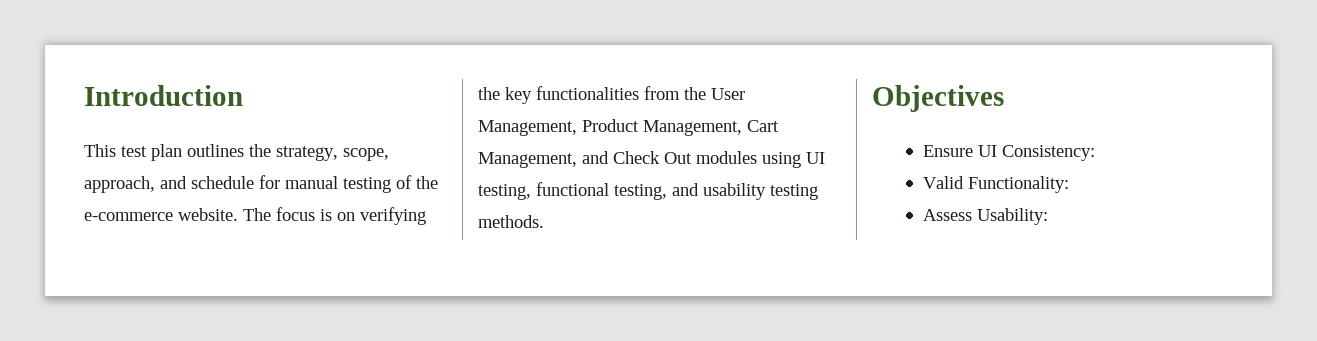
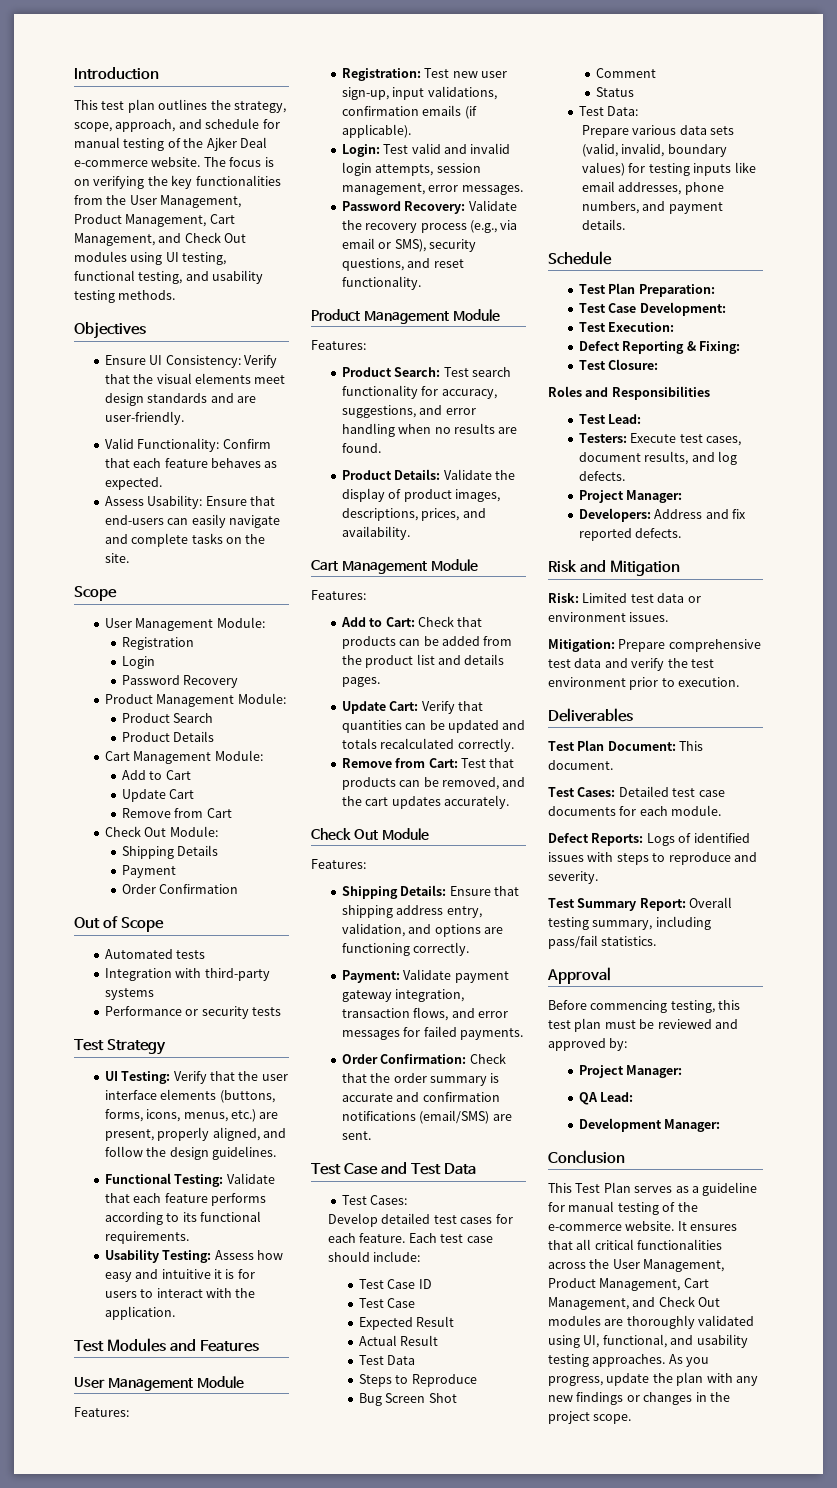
(438, 182) none -> [206,137,267,151] Ajker Deal
[922,176,1069,193] [922,208,1048,225] // Valid Functionality: // Assess Usability: -> [243,355,277,368] [104,373,286,384] [104,393,256,406] [104,411,184,425] [104,438,271,452] [104,458,278,468] [104,477,162,490] [104,495,275,509] [104,514,280,528] [104,533,266,547] [104,553,129,563] [74,586,117,601] [104,617,265,631] [121,637,194,650] [121,656,155,669] [121,675,239,688] [104,693,286,707] [121,713,214,723] [121,731,215,742] [104,750,263,764] [121,770,191,780] [121,789,195,802] [121,808,232,818] [104,826,218,837] [121,845,219,859] [121,865,176,878] [121,884,239,894] [74,916,164,932] [104,949,206,959] [104,968,270,981] [104,988,154,1000] [104,1006,281,1019] [74,1039,166,1055] [104,1071,288,1084] [104,1089,275,1103] [104,1109,279,1122] [104,1127,286,1141] [104,1146,276,1160] [104,1173,275,1187] [104,1193,266,1206] [104,1211,261,1225] [104,1231,189,1244] [104,1249,283,1263] [104,1269,255,1282] [104,1288,256,1298] [104,1306,175,1320] [74,1338,259,1352] [74,1376,244,1391] [74,1407,129,1417] [341,68,507,81] [341,86,497,100] [341,105,477,119] [341,124,411,138] [341,143,511,157] [341,162,481,176] [341,183,523,195] [341,200,517,214] [341,220,518,233] [341,238,476,252] [341,258,464,271] [341,276,421,290] [311,309,500,324] [311,340,366,350] [341,367,511,377] [341,385,497,399] [341,405,476,418] [341,423,518,437] [341,443,381,453] [341,469,515,480] [341,488,500,502] [341,508,486,521] [341,526,410,540] [311,559,478,574] [311,590,366,600] [340,616,483,627] [341,636,513,649] [341,654,505,668] [341,677,380,687] [341,701,483,714] [341,720,526,733] [341,738,514,752] [341,758,515,768] [341,777,526,790] [341,795,509,809] [311,828,429,840] [311,859,366,869] [341,885,519,899] [341,905,482,918] [341,923,503,937] [341,942,470,956] [341,969,509,983] [341,989,465,1002] [341,1007,508,1021] [341,1026,523,1040] [341,1053,506,1064] [341,1073,500,1086] [341,1092,500,1102] [341,1110,512,1124] [341,1131,371,1140] [311,1162,476,1175] [341,1195,408,1205] [328,1213,513,1227] [328,1233,493,1243] [328,1251,421,1262] [358,1279,432,1289] [358,1298,416,1308] [358,1316,455,1330] [358,1335,439,1346] [358,1355,416,1365] [358,1374,477,1387] [358,1393,457,1406] [595,68,656,78] [595,87,634,97] [578,106,639,116] [582,125,735,138] [582,143,727,157] [582,162,756,176] [582,181,724,195] [582,201,723,214] [582,219,626,230] [548,251,612,265] [578,283,715,297] [578,302,726,316] [578,322,675,332] [578,341,740,354] [578,359,659,370] [548,386,710,400] [578,414,642,424] [578,433,741,446] [578,451,737,465] [578,471,625,481] [578,490,683,503] [578,508,746,522] [578,528,682,541] [548,560,680,576] [548,593,701,603] [548,612,669,622] [548,639,761,652] [548,658,714,671] [548,677,740,690] [548,708,633,722] [548,740,704,751] [548,760,613,770] [548,786,725,797] [548,805,722,816] [548,833,750,846] [548,852,757,865] [548,871,598,884] [548,897,733,911] [548,916,711,930] [548,935,657,949] [547,967,611,984] [548,1000,741,1013] [548,1018,738,1032] [548,1038,628,1051] [578,1065,683,1078] [578,1092,634,1105] [578,1118,721,1132] [548,1150,625,1164] [548,1182,758,1196] [548,1201,698,1215] [548,1221,738,1231] [548,1239,723,1250] [548,1259,725,1272] [548,1278,709,1291] [548,1296,721,1310] [548,1315,755,1329] [548,1334,748,1348] [548,1354,710,1367] [548,1372,758,1386] [548,1392,730,1405] [548,1411,632,1424] Verify that the visual elements meet design standards and are user-friendly. // Valid Functionality: Confirm that each feature behaves as expected. // Assess Usability: Ensure that end-users can easily navigate and complete tasks on the site. // Scope // User Management Module: // Registration // Login // Password Recovery // Product Management Module: // Product Search // Product Details // Cart Management Module: // Add to Cart // Update Cart // Remove from Cart // Check Out Module: // Shipping Details // Payment // Order Confirmation // Out of Scope // Automated tests // Integration with third-party systems // Performance or security tests // Test Strategy // UI Testing: Verify that the user interface elements (buttons, forms, icons, menus, etc.) are present, properly aligned, and follow the design guidelines. // Functional Testing: Validate that each feature performs according to its functional requirements. // Usability Testing: Assess how easy and intuitive it is for users to interact with the application. // Test Modules and Features // User Management Module // Features: // Registration: Test new user sign-up, input validations, confirmation emails (if applicable). // Login: Test valid and invalid login attempts, session management, error messages. // Password Recovery: Validate the recovery process (e.g., via email or SMS), security questions, and reset functionality. // Product Management Module // Features: // Product Search: Test search functionality for accuracy, suggestions, and error handling when no results are found. // Product Details: Validate the display of product images, descriptions, prices, and availability. // Cart Management Module // Features: // Add to Cart: Check that products can be added from the product list and details pages. // Update Cart: Verify that quantities can be updated and totals recalculated correctly. // Remove from Cart: Test that products can be removed, and the cart updates accurately. // Check Out Module // Features: // Shipping Details: Ensure that shipping address entry, validation, and options are functioning correctly. // Payment: Validate payment gateway integration, transaction flows, and error messages for failed payments. // Order Confirmation: Check that the order summary is accurate and confirmation notifications (email/SMS) are sent. // Test Case and Test Data // Test Cases: // Develop detailed test cases for each feature. Each test case should include: // Test Case ID // Test Case // Expected Result // Actual Result // Test Data // Steps to Reproduce // Bug Screen Shot // Comment // Status // Test Data: // Prepare various data sets (valid, invalid, boundary values) for testing inputs like email addresses, phone numbers, and payment details. // Schedule // Test Plan Preparation: // Test Case Development: // Test Execution: // Defect Reporting & Fixing: // Test Closure: // Roles and Responsibilities // Test Lead: // Testers: Execute test cases, document results, and log defects. // Project Manager: // Developers: Address and fix reported defects. // Risk and Mitigation // Risk: Limited test data or environment issues. // Mitigation: Prepare comprehensive test data and verify the test environment prior to execution. // Deliverables // Test Plan Document: This document. // Test Cases: Detailed test case documents for each module. // Defect Reports: Logs of identified issues with steps to reproduce and severity. // Test Summary Report: Overall testing summary, including pass/fail statistics. // Approval // Before commencing testing, this test plan must be reviewed and approved by: // Project Manager: // QA Lead: // Development Manager: // Conclusion // This Test Plan serves as a guideline for manual testing of the e-commerce website. It ensures that all critical functionalities across the User Management, Product Management, Cart Management, and Check Out modules are thoroughly validated using UI, functional, and usability testing approaches. As you progress, update the plan with any new findings or changes in the project scope.

